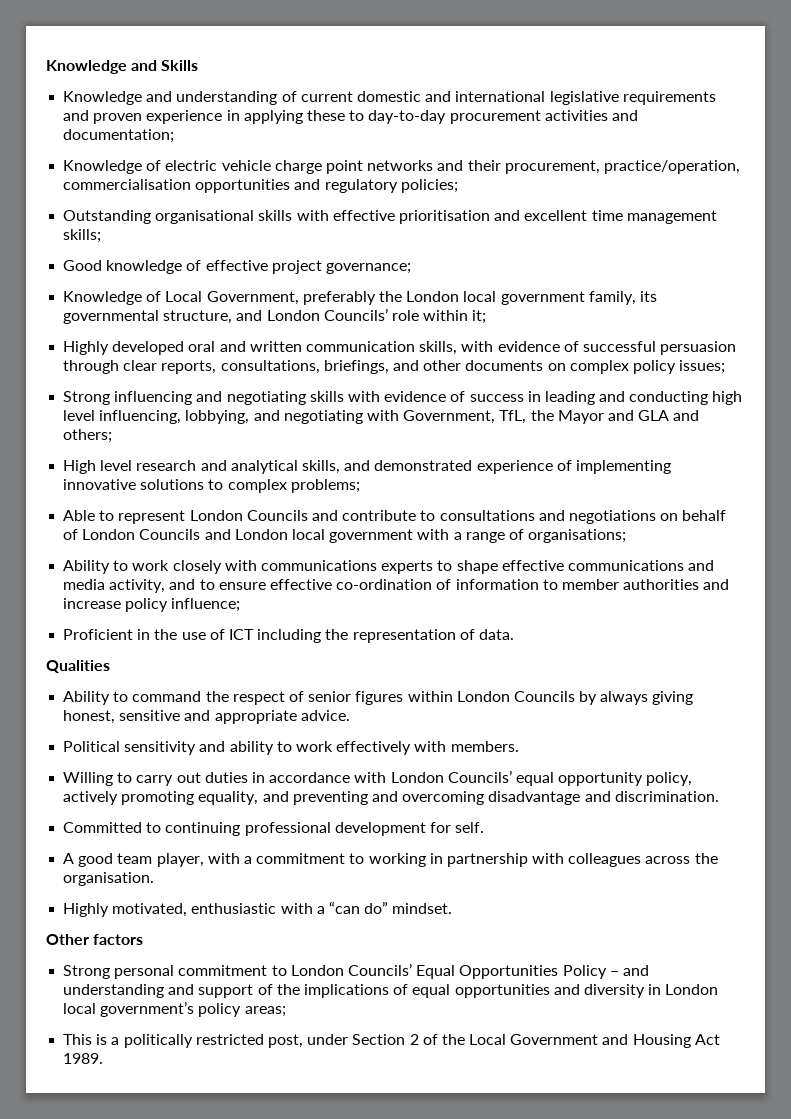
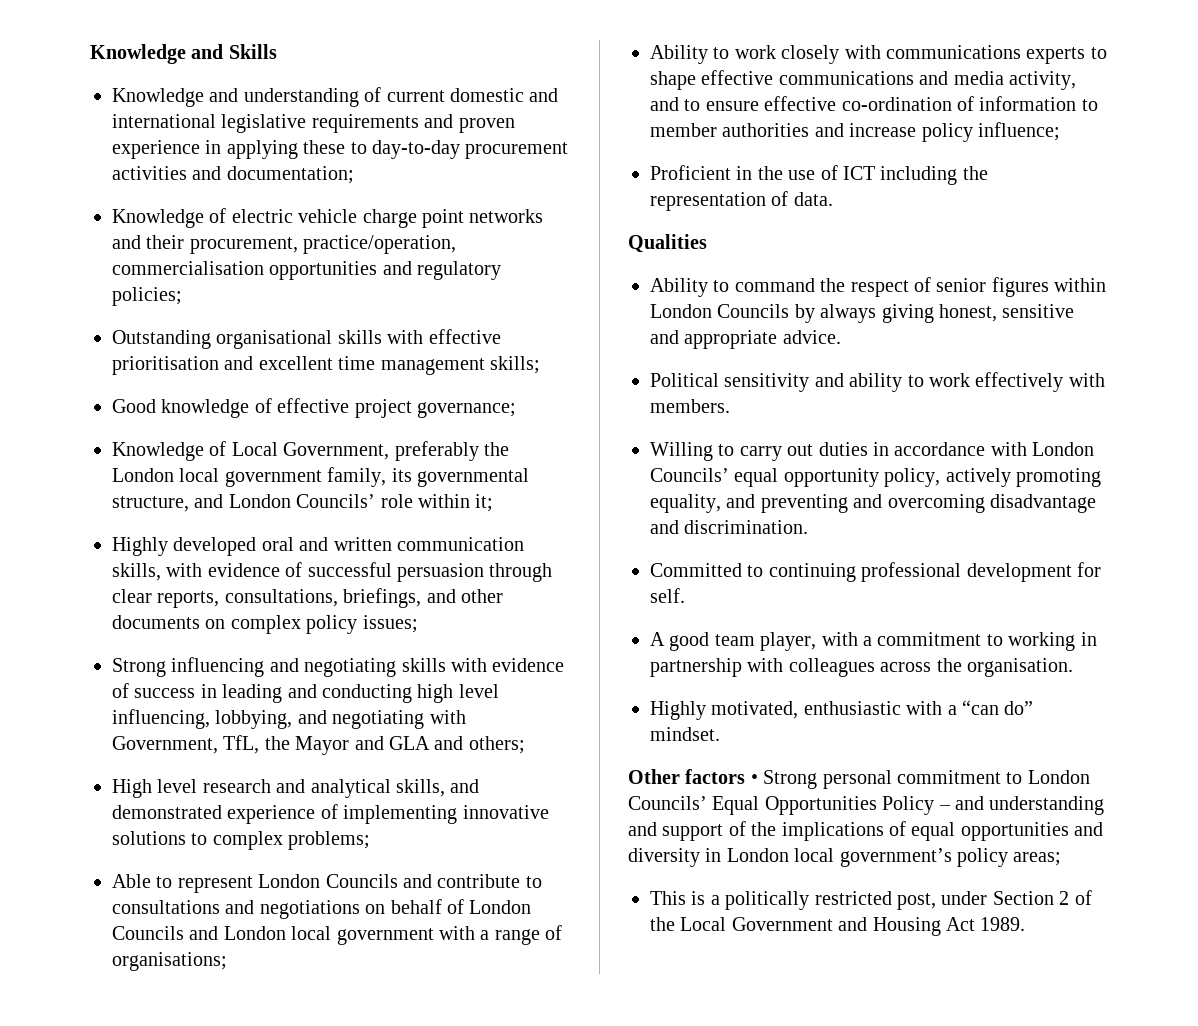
(144, 939) // -> [750,774,758,784] •

